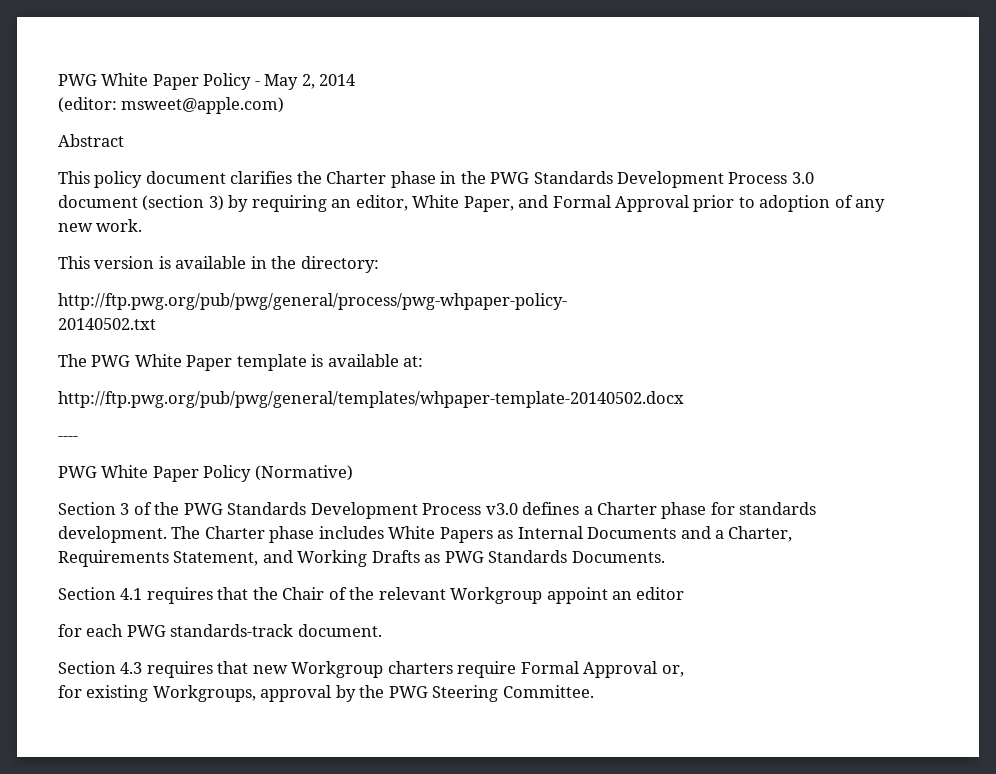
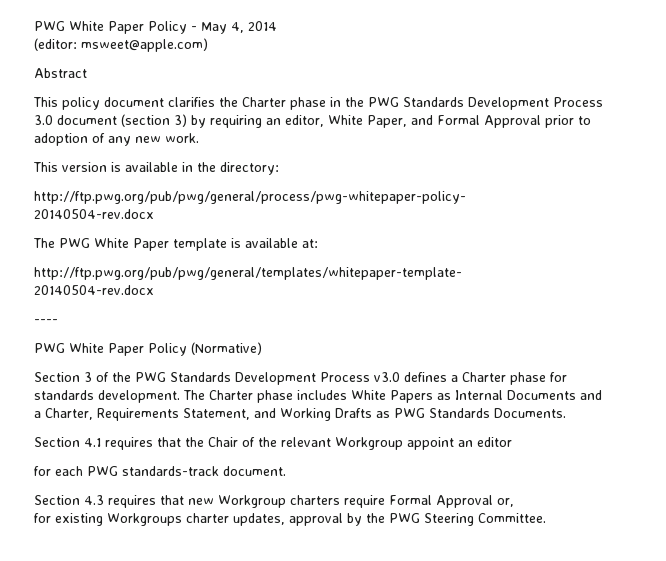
[301,74,315,89] 2, -> [231,22,244,33] 4,
[58,293,567,310] [58,318,156,330] http://ftp.pwg.org/pub/pwg/general/process/pwg-whpaper-policy- // 20140502.txt -> [34,191,466,204] [34,209,154,219] http://ftp.pwg.org/pub/pwg/general/process/pwg-whitepaper-policy- // 20140504-rev.docx
[58,391,684,408] http://ftp.pwg.org/pub/pwg/general/templates/whpaper-template-20140502.docx -> [34,267,462,280] [34,285,154,295] http://ftp.pwg.org/pub/pwg/general/templates/whitepaper-template- // 20140504-rev.docx
[152,685,256,702] Workgroups, -> [107,513,285,526] Workgroups charter updates,

